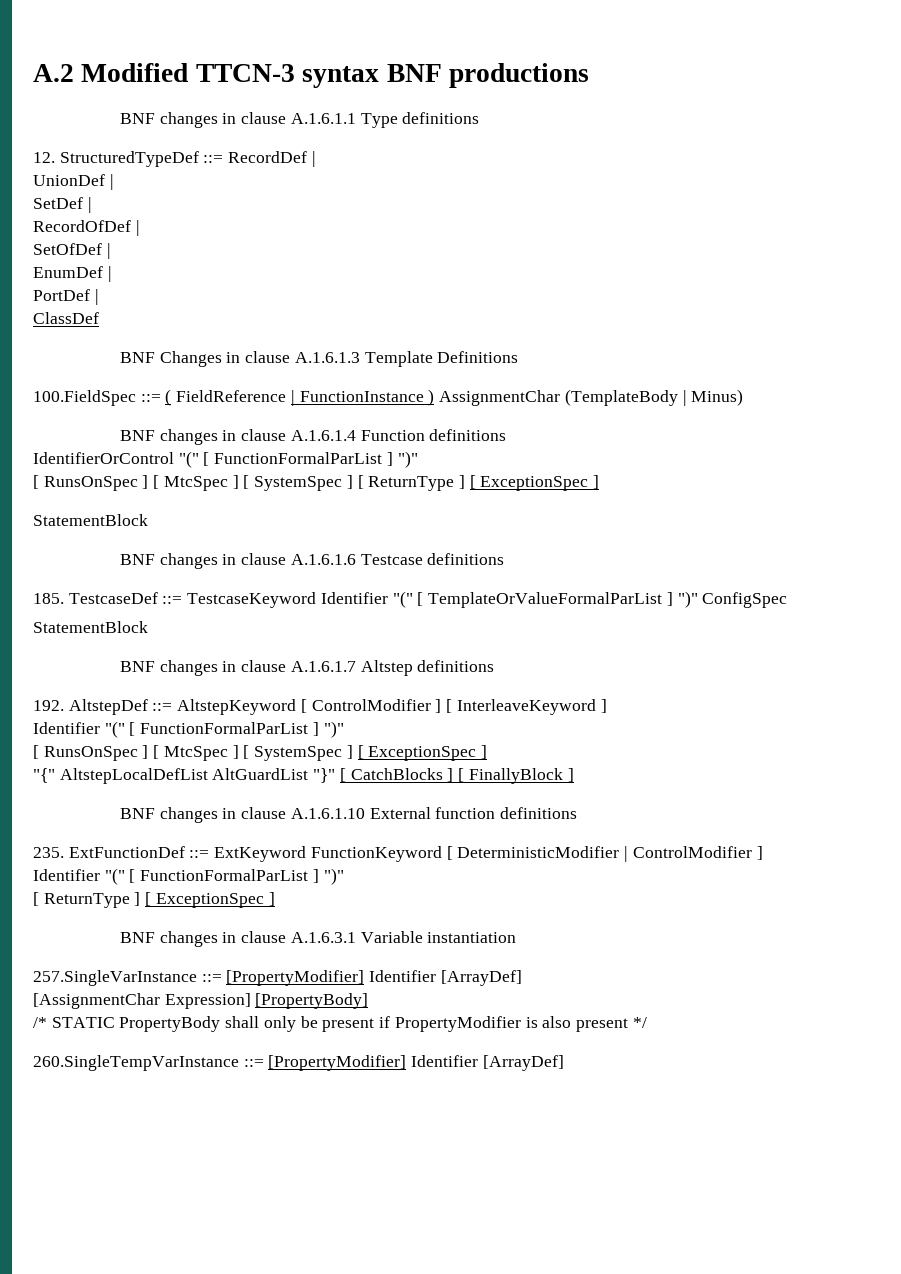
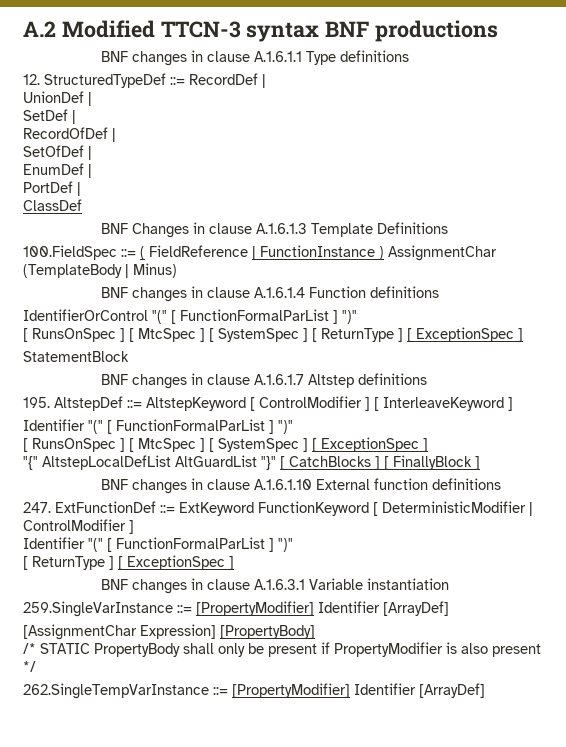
[119,553,505,569] [33,591,788,608] [33,621,148,633] // BNF changes in clause A.1.6.1.6 Testcase definitions // 185. TestcaseDef ::= TestcaseKeyword Identifier "(" [ TemplateOrValueFormalParList ] ")" ConfigSpec // StatementBlock -> (129, 356) none
[33,700,64,711] 192. -> [23,397,50,408] 195.
[33,847,64,858] 235. -> [23,502,51,513] 247.
[33,970,197,986] 257.SingleVarInstance -> [23,601,173,617] 259.SingleVarInstance
[33,1055,239,1071] 260.SingleTempVarInstance -> [23,683,209,699] 262.SingleTempVarInstance

